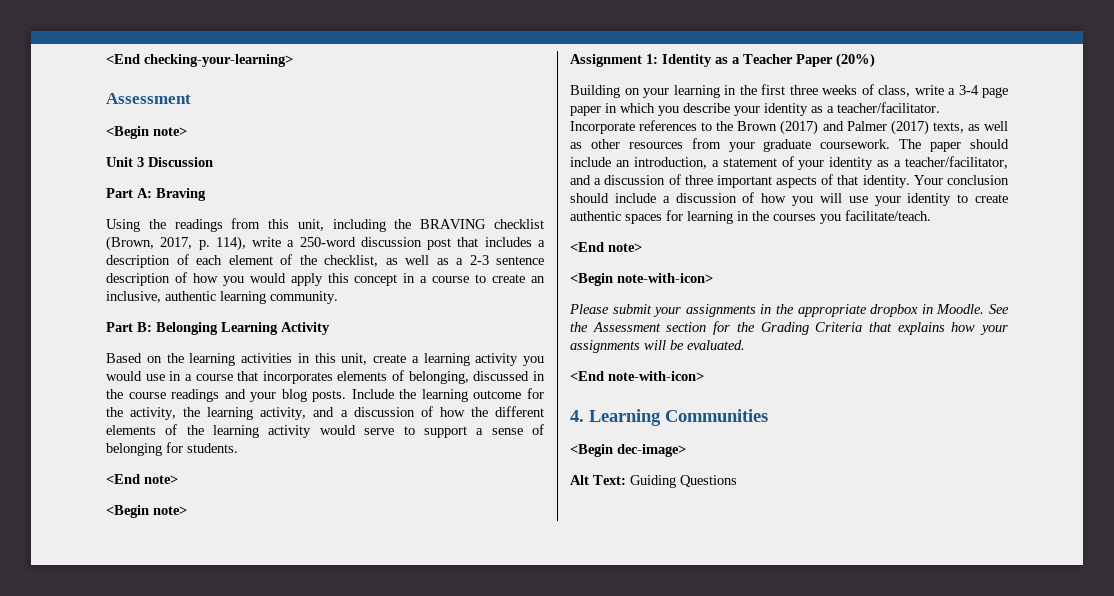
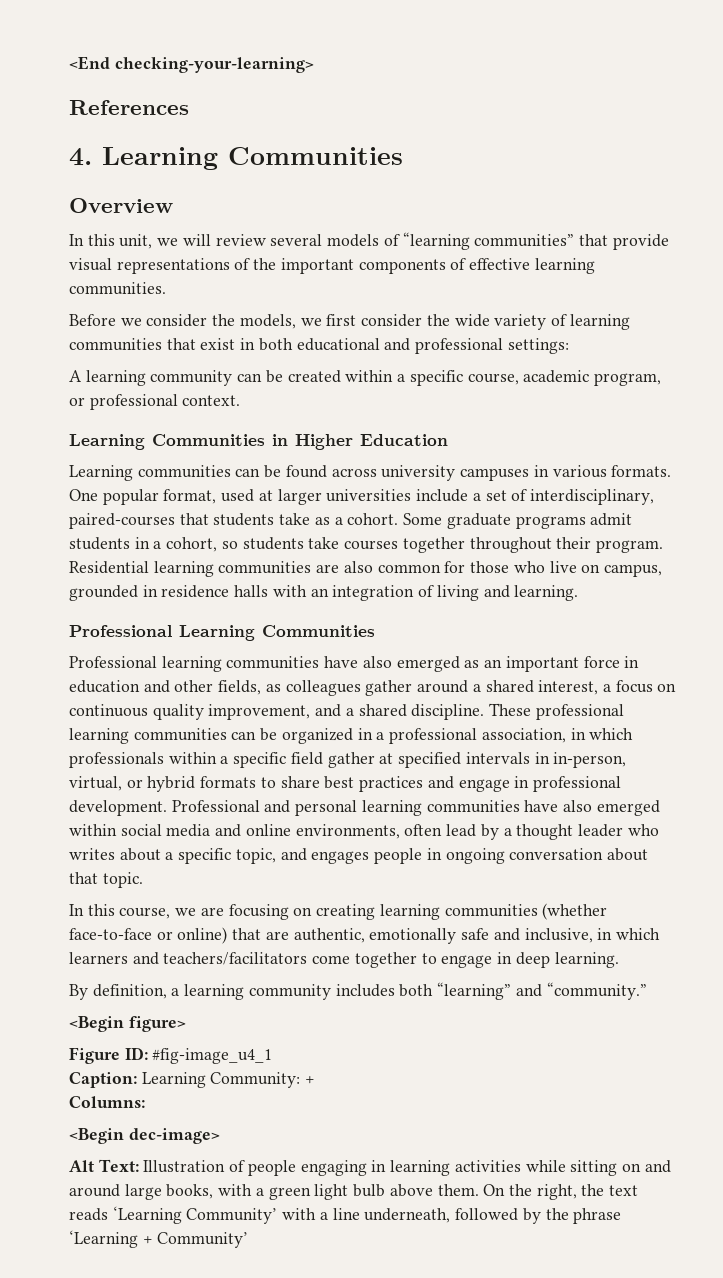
[106,93,191,104] [106,126,187,139] [106,157,213,167] [106,188,206,201] [106,218,544,232] [106,236,545,251] [106,254,544,268] [106,272,545,286] [106,291,338,304] [106,322,330,335] [106,353,544,366] [106,370,545,384] [106,388,544,402] [106,406,544,420] [106,424,544,438] [106,442,238,456] [106,474,178,484] [106,505,187,518] [570,53,875,68] [570,84,1008,98] [570,102,940,116] [570,120,1008,135] [570,138,1009,152] [570,156,1008,170] [570,174,1009,188] [570,192,1008,206] [570,210,931,224] [570,242,642,252] [570,273,713,286] [569,304,1009,317] [570,321,1008,335] [570,340,745,353] [570,371,704,381] [570,409,768,426] [570,444,686,457] [570,475,737,488] Assessment // <Begin note> // Unit 3 Discussion // Part A: Braving // Using the readings from this unit, including the BRAVING checklist (Brown, 2017, p. 114), write a 250-word discussion post that includes a description of each element of the checklist, as well as a 2-3 sentence description of how you would apply this concept in a course to create an inclusive, authentic learning community. // Part B: Belonging Learning Activity // Based on the learning activities in this unit, create a learning activity you would use in a course that incorporates elements of belonging, discussed in the course readings and your blog posts. Include the learning outcome for the activity, the learning activity, and a discussion of how the different elements of the learning activity would serve to support a sense of belonging for students. // <End note> // <Begin note> // Assignment 1: Identity as a Teacher Paper (20%) // Building on your learning in the first three weeks of class, write a 3-4 page paper in which you describe your identity as a teacher/facilitator. Incorporate references to the Brown (2017) and Palmer (2017) texts, as well as other resources from your graduate coursework. The paper should include an introduction, a statement of your identity as a teacher/facilitator, and a discussion of three important aspects of that identity. Your conclusion should include a discussion of how you will use your identity to create authentic spaces for learning in the courses you facilitate/teach. // <End note> // <Begin note-with-icon> // Please submit your assignments in the appropriate dropbox in Moodle. See the Assessment section for the Grading Criteria that explains how your assignments will be evaluated. // <End note-with-icon> // 4. Learning Communities // <Begin dec-image> // Alt Text: Guiding Questions -> [69,100,189,115] [69,147,403,170] [69,198,173,213] [69,232,669,250] [69,258,595,274] [69,282,166,295] [69,314,630,330] [69,338,569,354] [69,370,661,386] [69,394,241,410] [69,434,448,450] [69,465,672,481] [69,489,654,505] [69,513,633,529] [69,537,663,553] [69,561,662,577] [69,585,579,601] [69,625,375,641] [69,656,640,672] [69,680,677,696] [69,703,624,720] [69,728,634,744] [69,752,627,768] [69,776,621,792] [69,800,660,816] [69,824,659,840] [69,848,648,864] [69,872,143,888] [69,903,608,920] [69,927,660,944] [69,952,619,968] [69,982,647,1000] [69,1016,186,1032] [69,1047,273,1064] [69,1072,316,1088] [69,1096,145,1108] [69,1128,220,1144] [69,1159,671,1176] [69,1184,639,1200] [69,1206,622,1224] [69,1230,249,1248] References // 4. Learning Communities // Overview // In this unit, we will review several models of “learning communities” that provide visual representations of the important components of effective learning communities. // Before we consider the models, we first consider the wide variety of learning communities that exist in both educational and professional settings: // A learning community can be created within a specific course, academic program, or professional context. // Learning Communities in Higher Education // Learning communities can be found across university campuses in various formats. One popular format, used at larger universities include a set of interdisciplinary, paired-courses that students take as a cohort. Some graduate programs admit students in a cohort, so students take courses together throughout their program. Residential learning communities are also common for those who live on campus, grounded in residence halls with an integration of living and learning. // Professional Learning Communities // Professional learning communities have also emerged as an important force in education and other fields, as colleagues gather around a shared interest, a focus on continuous quality improvement, and a shared discipline. These professional learning communities can be organized in a professional association, in which professionals within a specific field gather at specified intervals in in-person, virtual, or hybrid formats to share best practices and engage in professional development. Professional and personal learning communities have also emerged within social media and online environments, often lead by a thought leader who writes about a specific topic, and engages people in ongoing conversation about that topic. // In this course, we are focusing on creating learning communities (whether face-to-face or online) that are authentic, emotionally safe and inclusive, in which learners and teachers/facilitators come together to engage in deep learning. // By definition, a learning community includes both “learning” and “community.” // <Begin figure> // Figure ID: #fig-image_u4_1 // Caption: Learning Community: + // Columns: // <Begin dec-image> // Alt Text: Illustration of people engaging in learning activities while sitting on and around large books, with a green light bulb above them. On the right, the text reads ‘Learning Community’ with a line underneath, followed by the phrase ‘Learning + Community’

